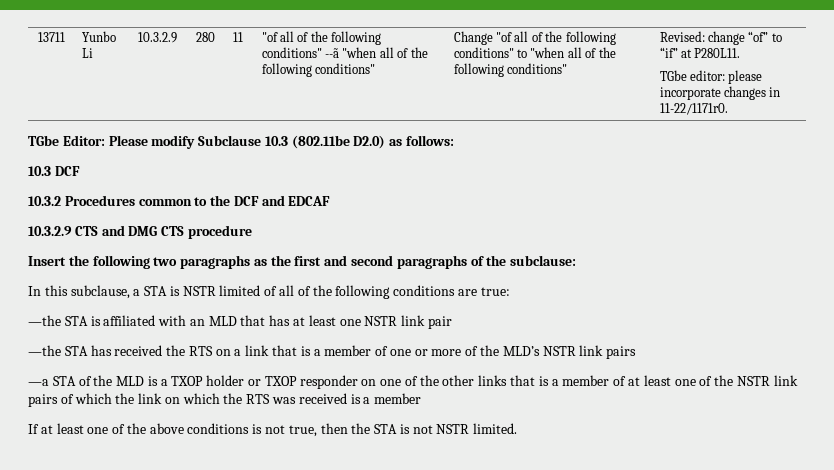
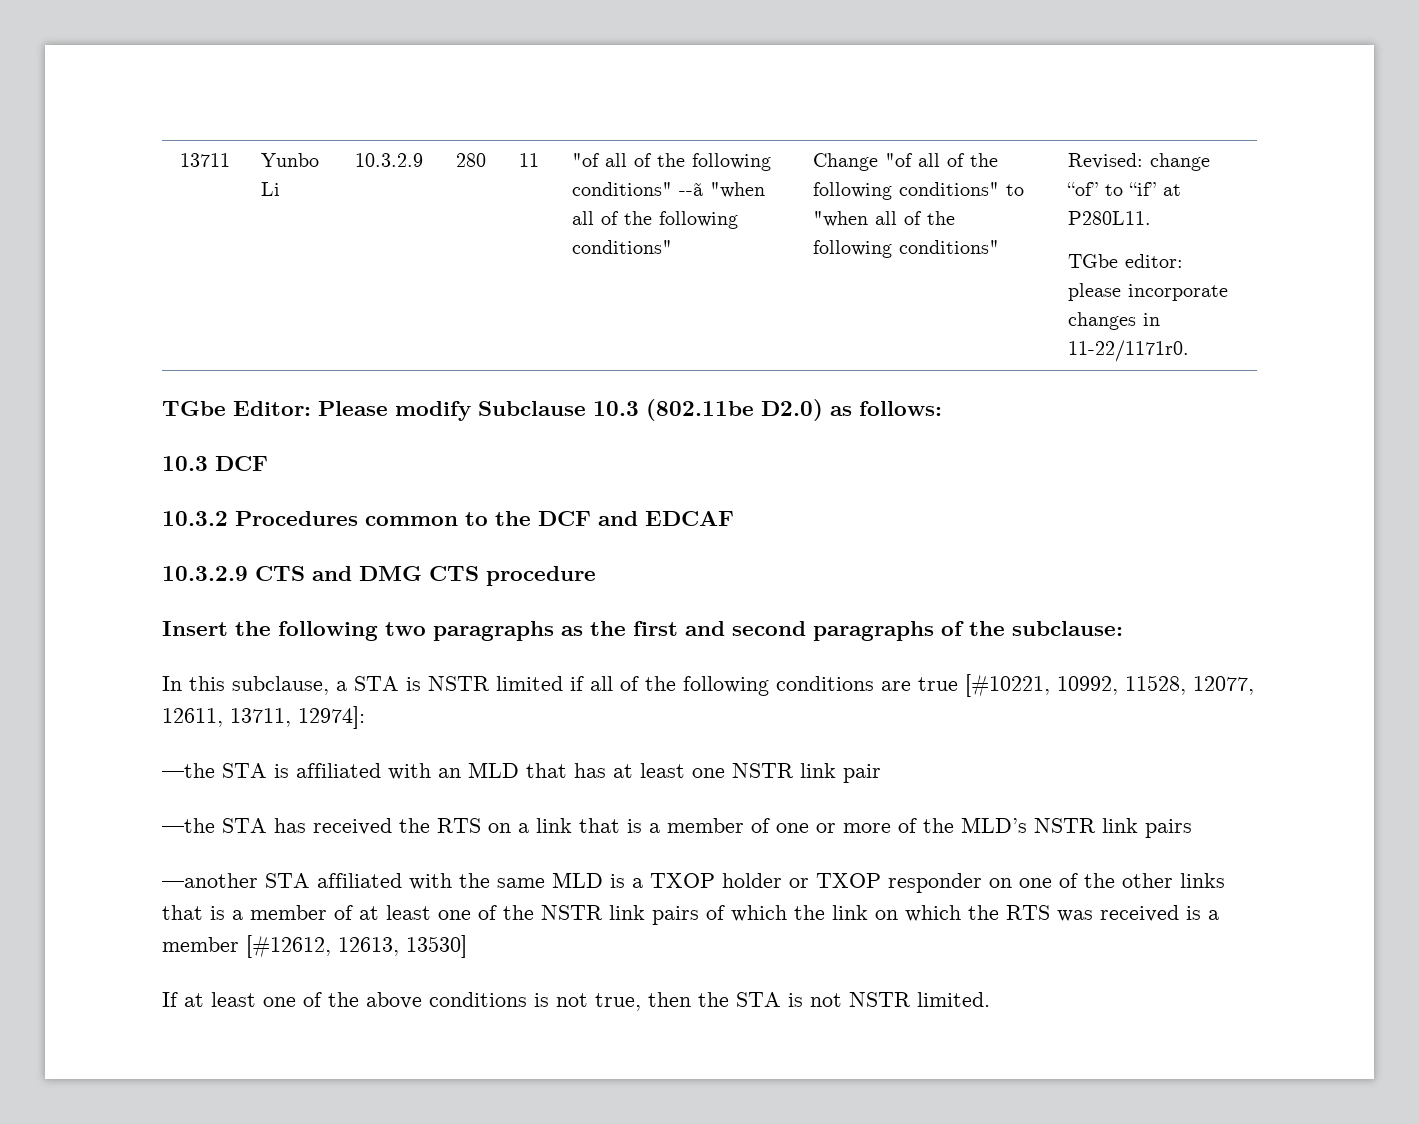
[264,286,278,296] of -> [570,676,584,691] if
[480,287,510,296] true: -> [918,674,1254,697] [162,706,365,729] true [#10221, 10992, 11528, 12077, 12611, 13711, 12974]:
[28,375,113,386] —a STA of the -> [162,873,545,890] —another STA affiliated with the same
(422, 398) none -> [246,935,467,958] [#12612, 12613, 13530]

